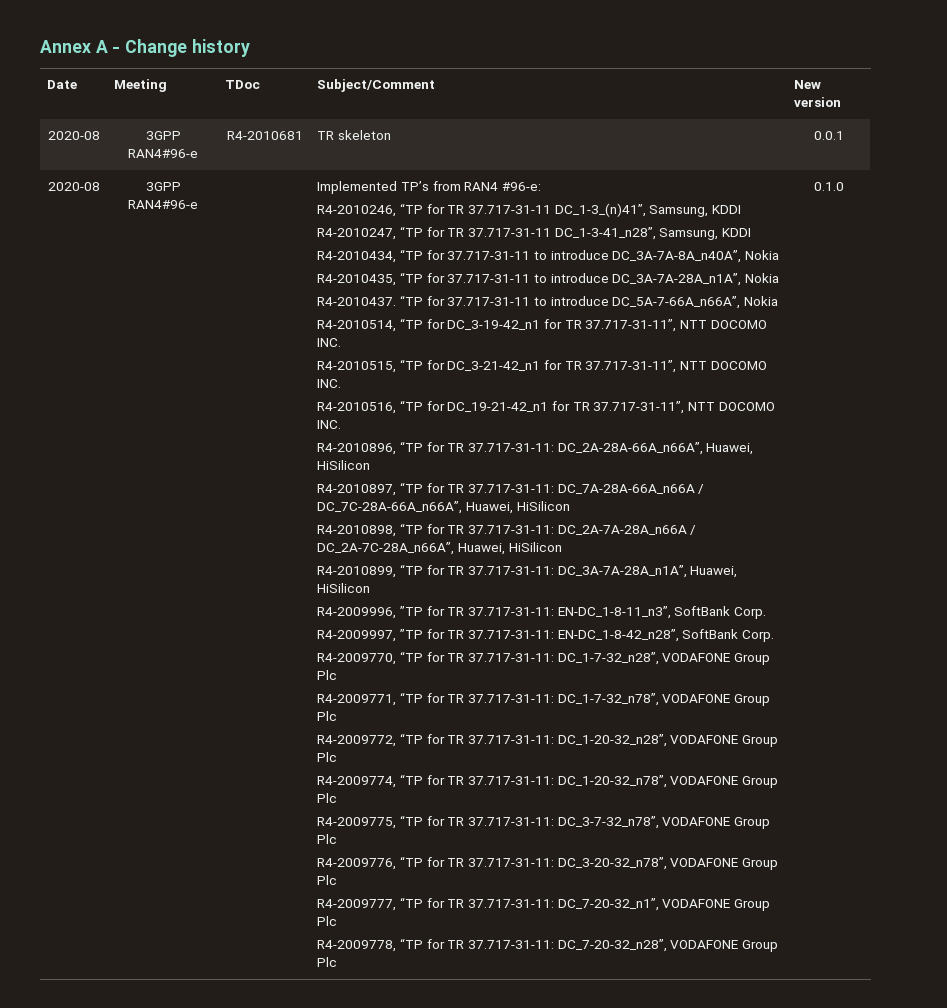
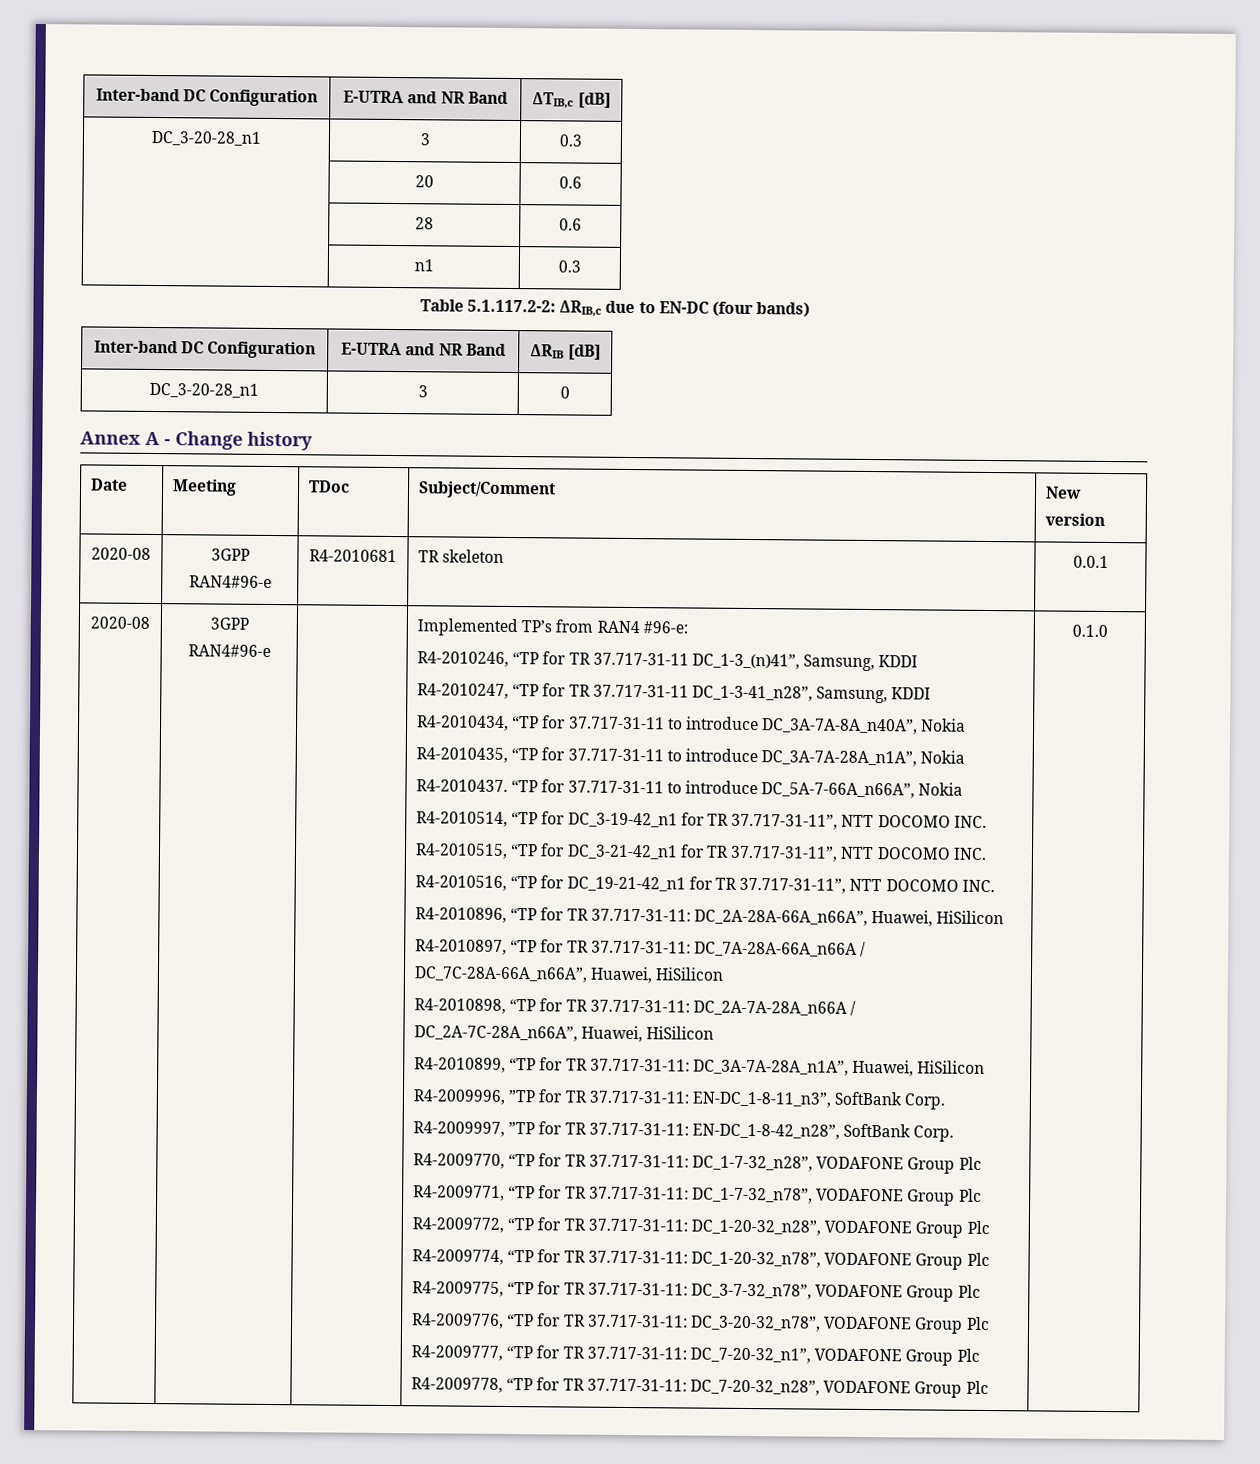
(40, 46) none -> [95,88,319,107] [343,90,508,104] [532,92,611,109] [151,130,262,146] [419,133,431,146] [559,134,583,147] [415,175,435,188] [559,176,582,189] [415,217,435,230] [559,218,582,231] [413,259,434,272] [558,260,581,273] [419,299,811,318] [93,340,317,359] [341,342,506,356] [530,344,601,361] [149,382,259,398] [417,385,428,398] [559,386,570,399] Inter-band DC Configuration | E-UTRA and NR Band | ΔTIB,c [dB] // DC_3-20-28_n1 | 3 | 0.3 // | 20 | 0.6 // | 28 | 0.6 // | n1 | 0.3 // Table 5.1.117.2-2: ΔRIB,c due to EN-DC (four bands) // Inter-band DC Configuration | E-UTRA and NR Band | ΔRIB [dB] // DC_3-20-28_n1 | 3 | 0 //

